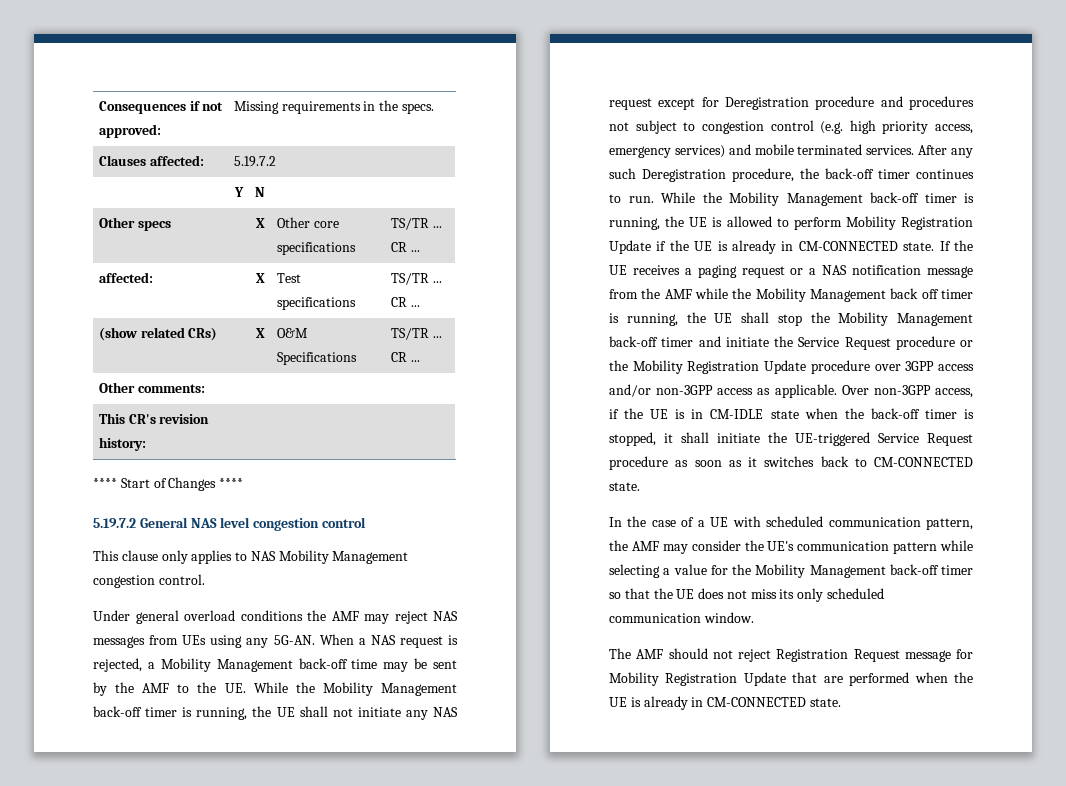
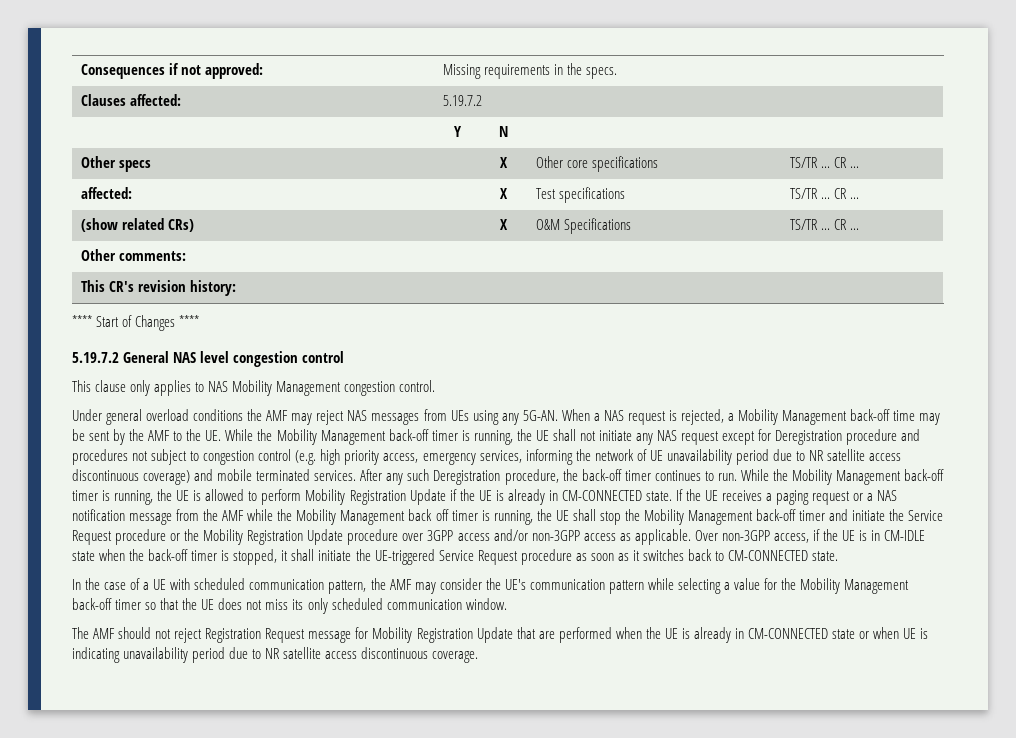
[674,145,725,158] services) -> [479,449,902,465] [72,469,191,485] services, informing the network of UE unavailability period due to NR satellite access discontinuous coverage)
[809,698,841,707] state. -> [832,627,929,639] [72,647,479,663] state or when UE is indicating unavailability period due to NR satellite access discontinuous coverage.

